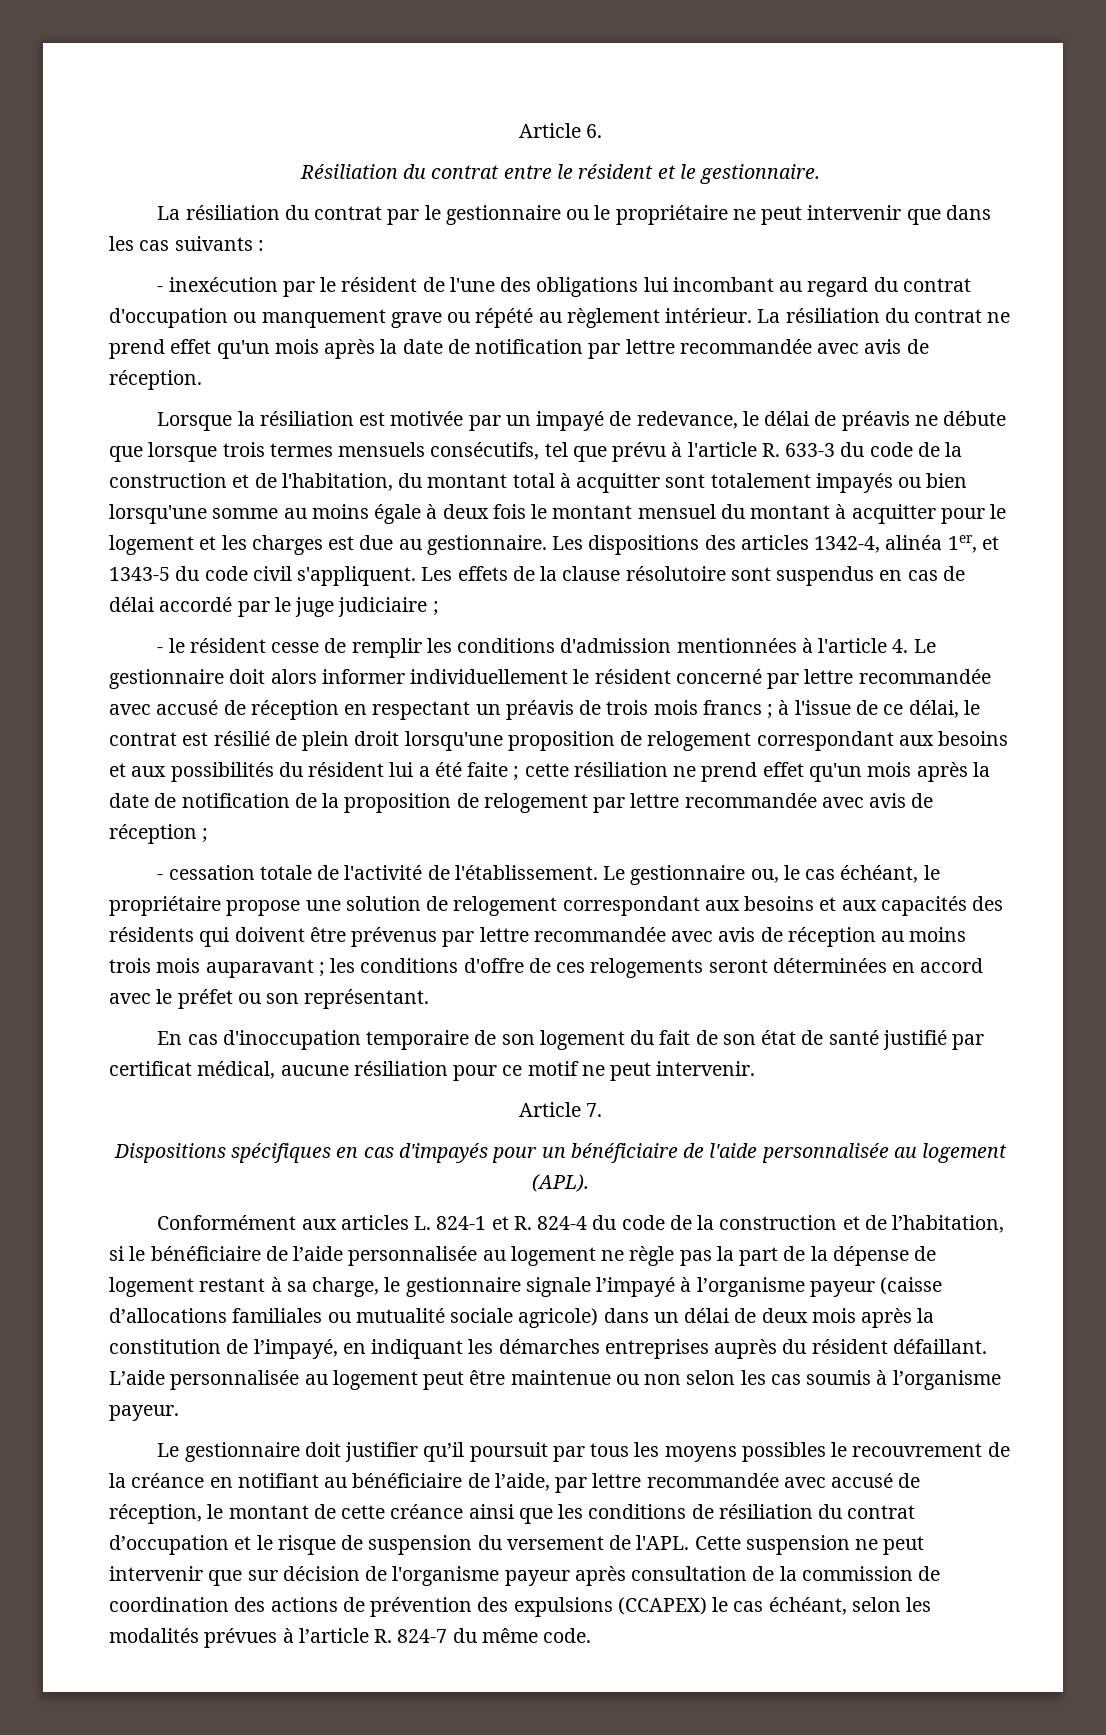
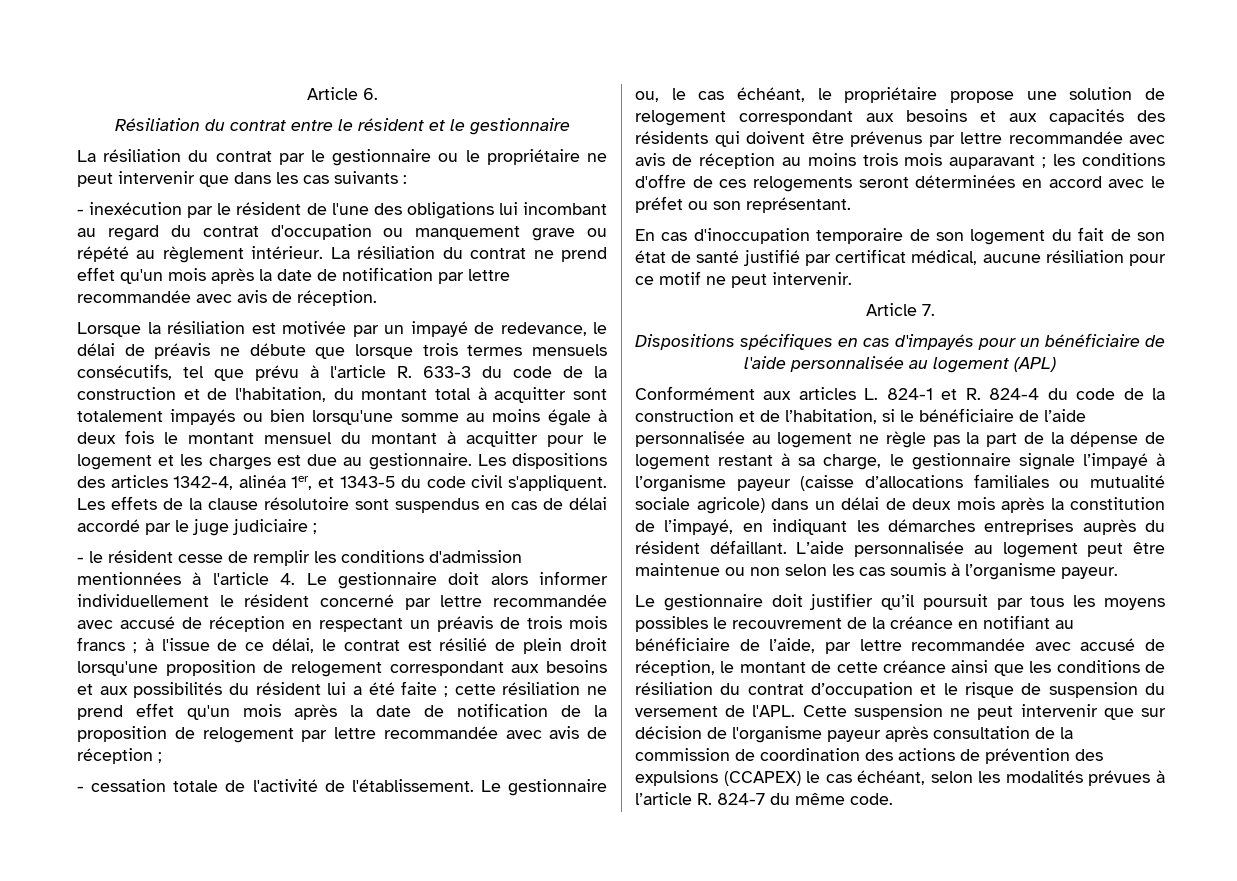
[700,164,821,184] gestionnaire. -> [468,118,570,135] gestionnaire
[532,1174,589,1192] (APL). -> [1014,357,1056,372] (APL)

